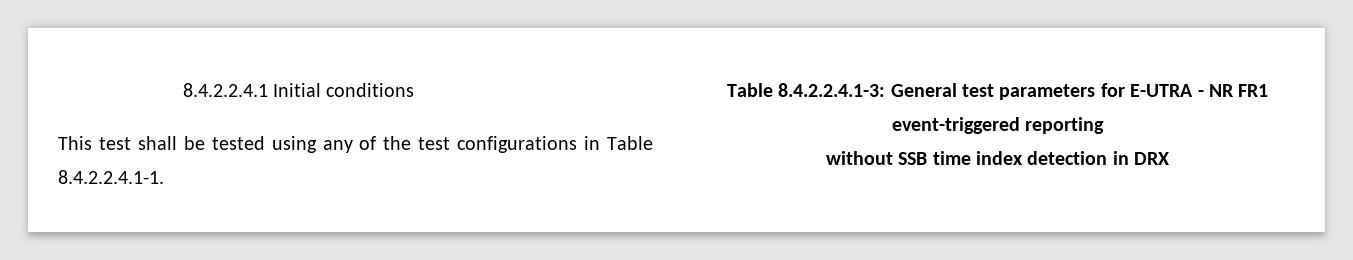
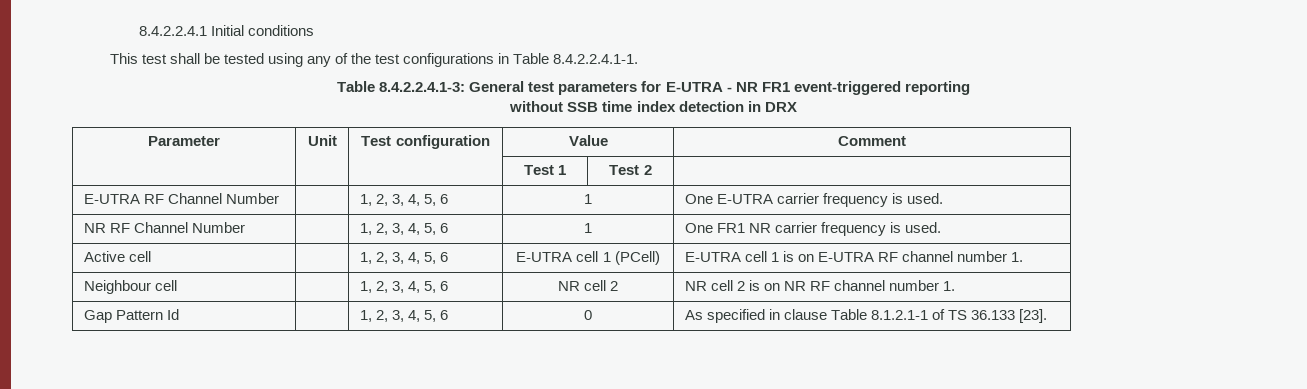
(1170, 158) none -> [148,136,220,146] [307,135,337,146] [361,135,490,149] [568,135,608,146] [838,136,906,146] [523,165,567,175] [609,165,652,175] [83,193,279,204] [359,194,448,206] [584,194,592,204] [684,193,943,207] [83,222,245,233] [359,223,448,235] [584,223,592,233] [684,222,941,236] [83,251,151,262] [359,252,448,264] [516,251,660,265] [684,251,1024,262] [83,280,177,294] [359,281,448,293] [557,280,619,291] [684,280,956,291] [83,309,179,323] [359,310,448,322] [584,310,592,320] [684,309,1048,323] // Parameter | Unit | Test configuration | Value | Comment // | | | Test 1 | Test 2 | // E-UTRA RF Channel Number | | 1, 2, 3, 4, 5, 6 | 1 | One E-UTRA carrier frequency is used. // NR RF Channel Number | | 1, 2, 3, 4, 5, 6 | 1 | One FR1 NR carrier frequency is used. // Active cell | | 1, 2, 3, 4, 5, 6 | E-UTRA cell 1 (PCell) | E-UTRA cell 1 is on E-UTRA RF channel number 1. // Neighbour cell | | 1, 2, 3, 4, 5, 6 | NR cell 2 | NR cell 2 is on NR RF channel number 1. // Gap Pattern Id | | 1, 2, 3, 4, 5, 6 | 0 | As specified in clause Table 8.1.2.1-1 of TS 36.133 [23].

